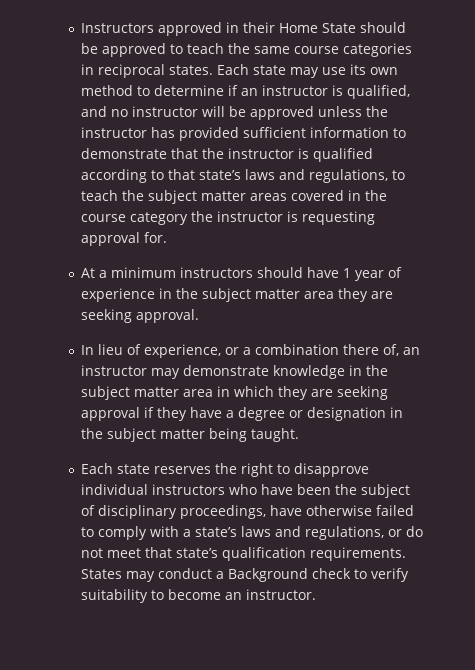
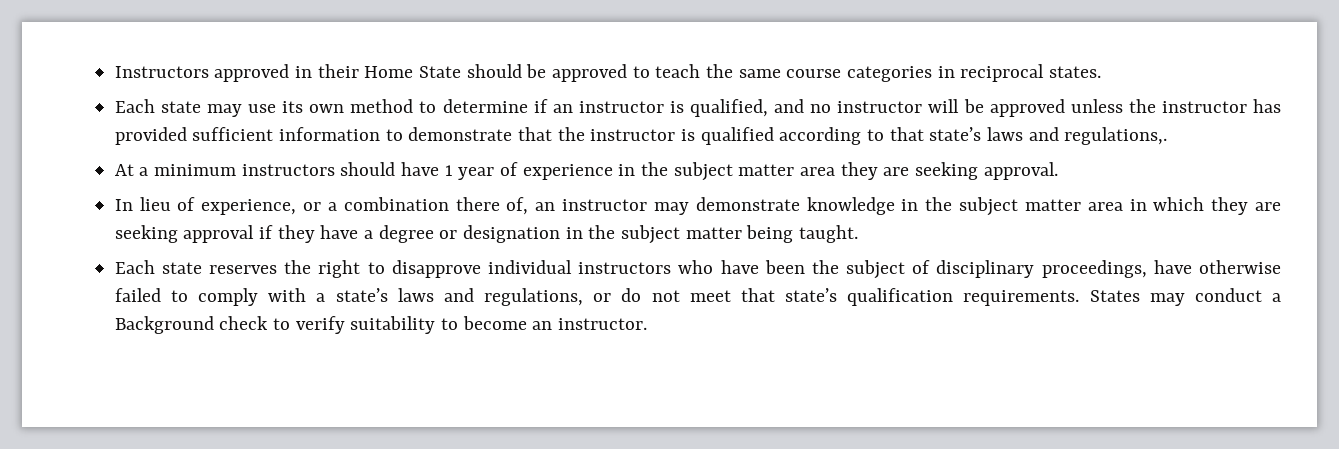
(214, 70) none -> (1102, 72) //
[309,169,406,183] [81,190,388,204] [81,211,376,225] [81,232,168,246] regulations, to teach the subject matter areas covered in the course category the instructor is requesting approval for. -> [1064,127,1168,145] regulations,.

